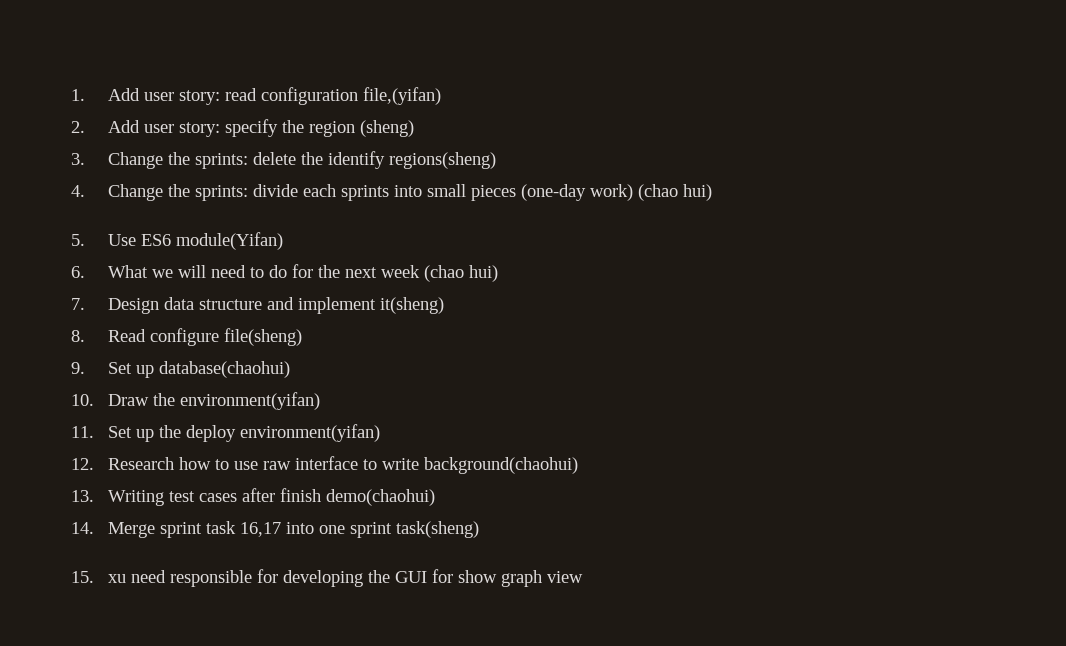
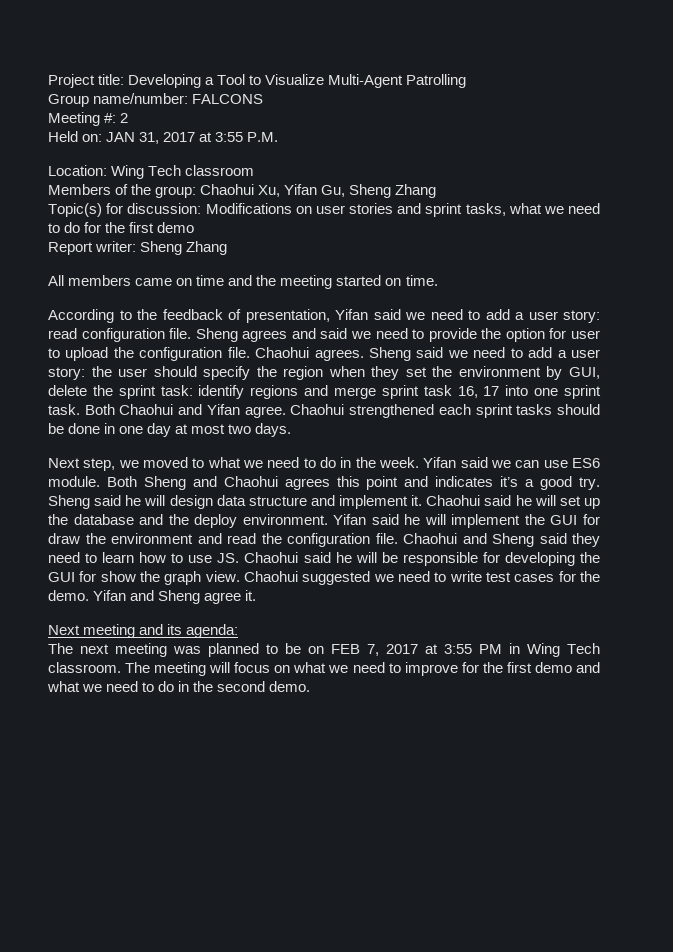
[71,87,441,105] [71,119,414,137] [71,151,496,169] [71,184,712,201] [71,232,283,250] [71,265,206,278] 1. Add user story: read configuration file,(yifan) // 2. Add user story: specify the region (sheng) // 3. Change the sprints: delete the identify regions(sheng) // 4. Change the sprints: divide each sprints into small pieces (one-day work) (chao hui) // 5. Use ES6 module(Yifan) // 6. What we will -> [48,74,467,88] [48,93,264,107] [48,112,129,126] [48,131,279,144] [48,165,255,179] [48,184,437,198] [48,203,564,217] Project title: Developing a Tool to Visualize Multi-Agent Patrolling // Group name/number: FALCONS // Meeting #: 2 // Held on: JAN 31, 2017 at 3:55 P.M. // Location: Wing Tech classroom // Members of the group: Chaohui Xu, Yifan Gu, Sheng Zhang // Topic(s) for discussion: Modifications on user stories and sprint tasks, what we
[344,265,498,282] [71,297,444,314] [71,328,302,346] [71,361,290,378] [71,392,320,410] [71,424,380,442] [71,456,578,474] [71,488,435,506] [71,521,479,538] [71,570,166,583] next week (chao hui) // 7. Design data structure and implement it(sheng) // 8. Read configure file(sheng) // 9. Set up database(chaohui) // 10. Draw the environment(yifan) // 11. Set up the deploy environment(yifan) // 12. Research how to use raw interface to write background(chaohui) // 13. Writing test cases after finish demo(chaohui) // 14. Merge sprint task 16,17 into one sprint task(sheng) // 15. xu need -> [129,222,195,233] [48,241,228,255] [48,275,438,289] [48,309,600,323] [48,328,600,342] [48,347,601,361] [48,366,601,380] [48,385,602,399] [48,404,601,418] [48,423,292,437] [48,457,600,471] [48,476,600,490] [48,495,600,509] [48,514,601,528] [48,533,600,547] [48,552,398,563] first demo // Report writer: Sheng Zhang // All members came on time and the meeting started on time. // According to the feedback of presentation, Yifan said we need to add a user story: read configuration file. Sheng agrees and said we need to provide the option for user to upload the configuration file. Chaohui agrees. Sheng said we need to add a user story: the user should specify the region when they set the environment by GUI, delete the sprint task: identify regions and merge sprint task 16, 17 into one sprint task. Both Chaohui and Yifan agree. Chaohui strengthened each sprint tasks should be done in one day at most two days. // Next step, we moved to what we need to do in the week. Yifan said we can use ES6 module. Both Sheng and Chaohui agrees this point and indicates it’s a good try. Sheng said he will design data structure and implement it. Chaohui said he will set up the database and the deploy environment. Yifan said he will implement the GUI for draw the environment and read the configuration file. Chaohui and Sheng said they need to learn how to use JS. Chaohui said he will be
[500,570,583,587] graph view -> [140,571,600,585] [48,590,257,604] [48,624,239,638] [48,643,600,657] [48,662,600,676] [47,681,311,692] the graph view. Chaohui suggested we need to write test cases for the demo. Yifan and Sheng agree it. // Next meeting and its agenda: // The next meeting was planned to be on FEB 7, 2017 at 3:55 PM in Wing Tech classroom. The meeting will focus on what we need to improve for the first demo and what we need to do in the second demo.

